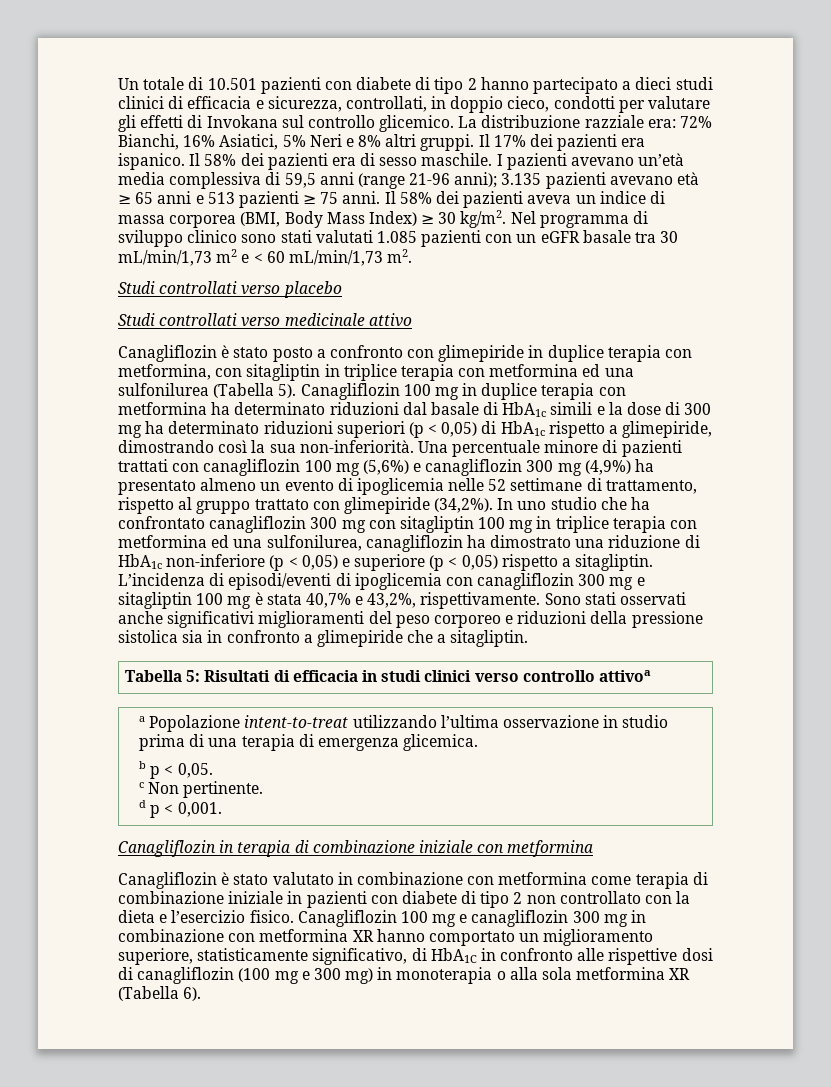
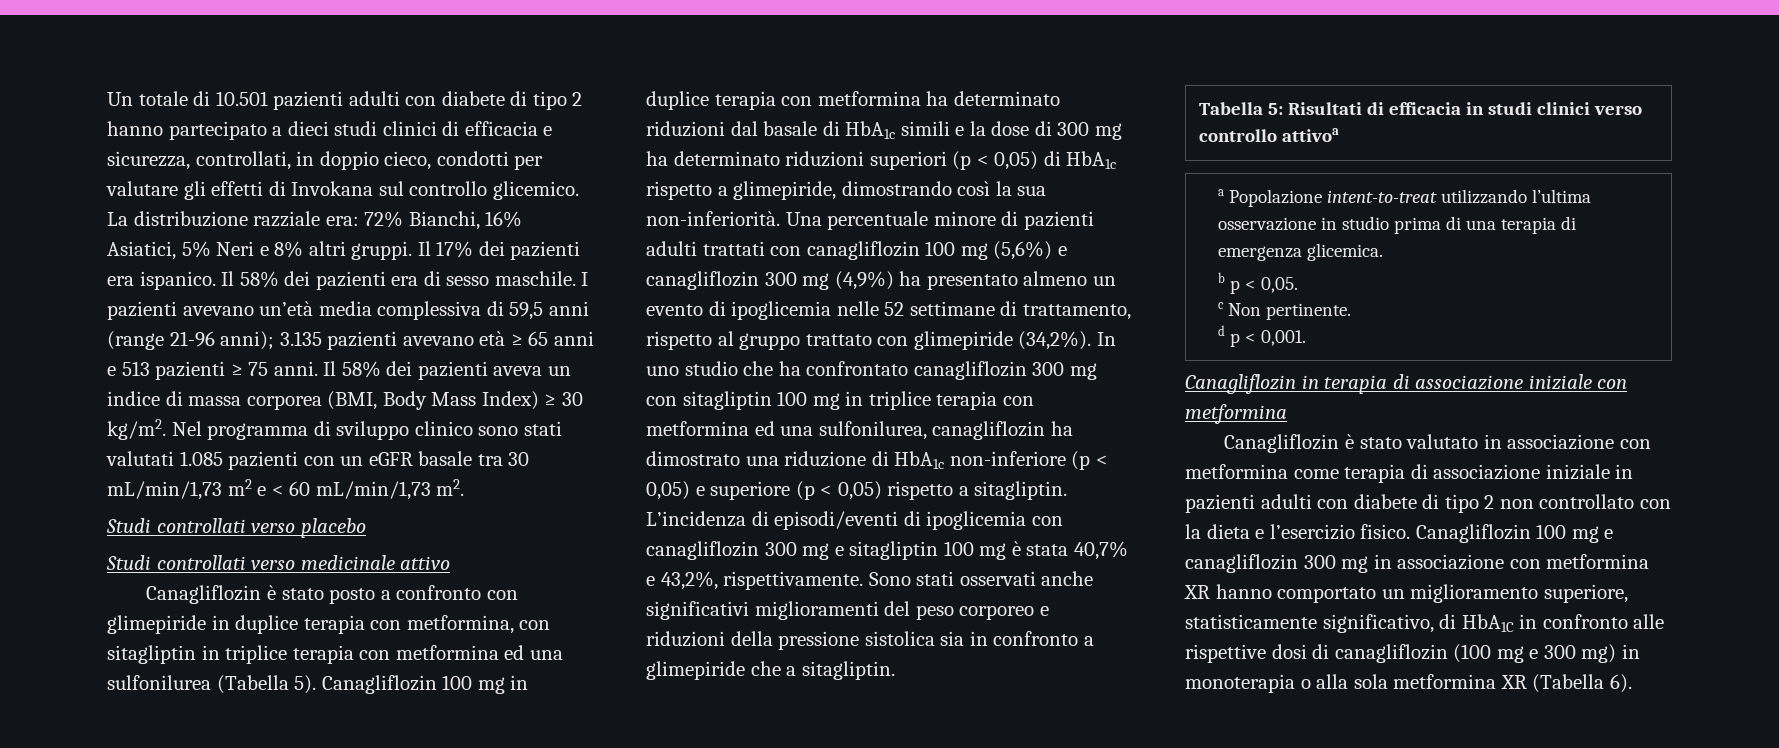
(321, 85) none -> [348,91,400,106] adulti
(682, 448) none -> [646,241,697,256] adulti
[312,840,415,853] combinazione -> [1415,375,1524,390] associazione
[356,872,463,885] combinazione -> [1507,434,1615,450] associazione
[118,891,224,904] combinazione -> [1433,464,1541,480] associazione
(367, 899) none -> [1260,494,1312,509] adulti
[118,929,224,942] combinazione -> [1397,554,1505,570] associazione

